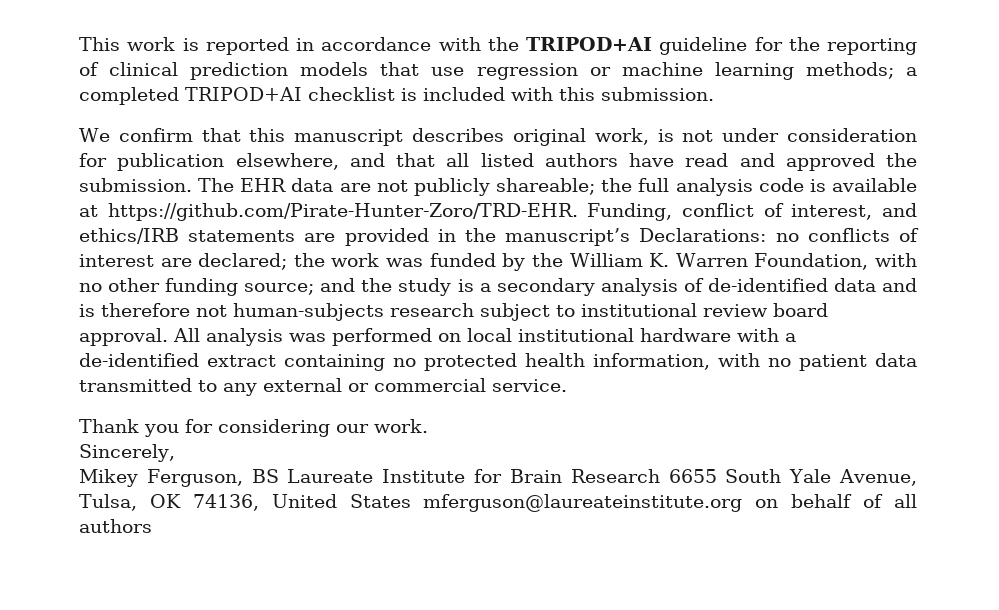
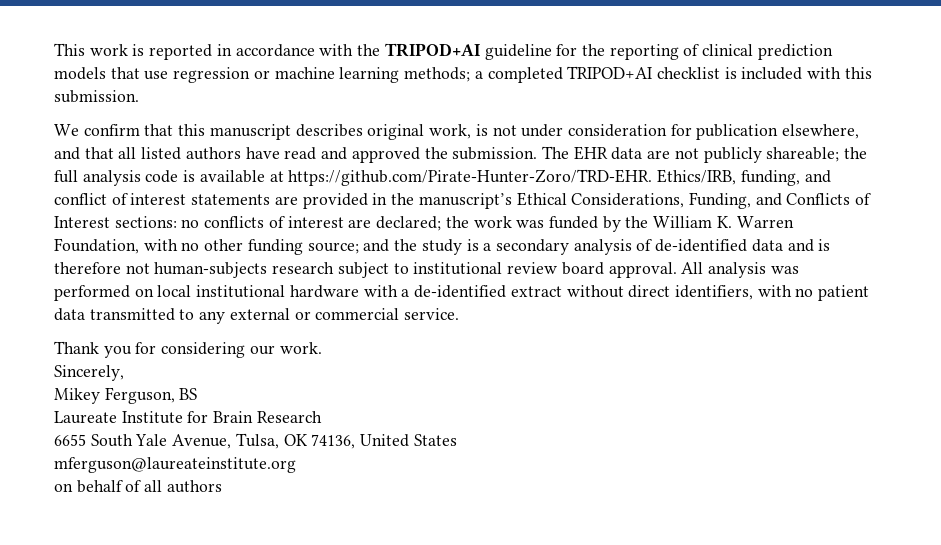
[587,203,917,221] [79,228,179,244] Funding, conflict of interest, and ethics/IRB -> [657,169,831,186] [54,193,187,205] Ethics/IRB, funding, and conflict of interest
[639,228,767,242] Declarations: -> [516,192,872,209] [54,216,177,228] Ethical Considerations, Funding, and Conflicts of Interest sections:
[284,353,710,371] containing no protected health information, -> [566,285,753,300] without direct identifiers,
(279, 476) none -> (198, 394) //
(660, 476) none -> (322, 417) //
(411, 501) none -> (457, 440) //
(743, 503) none -> (296, 465) //

